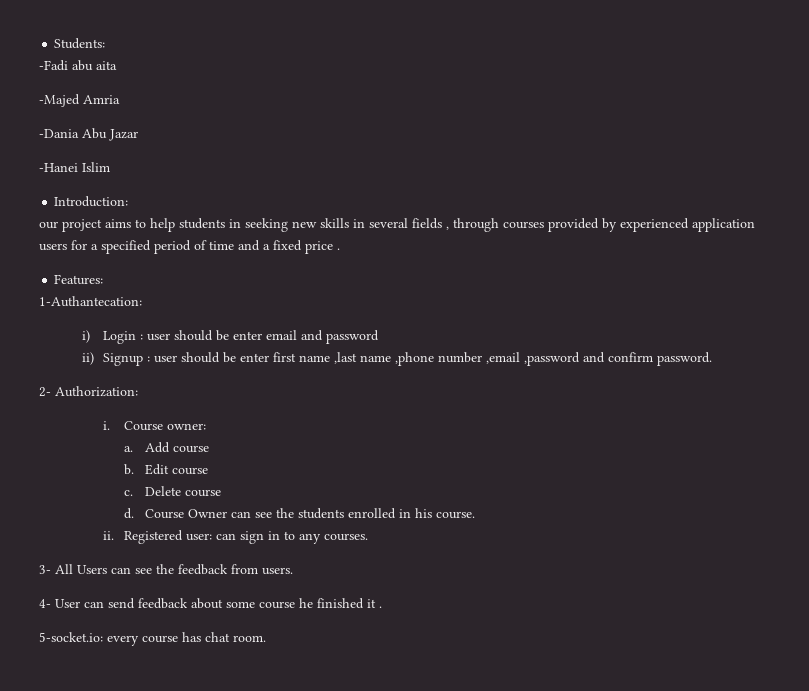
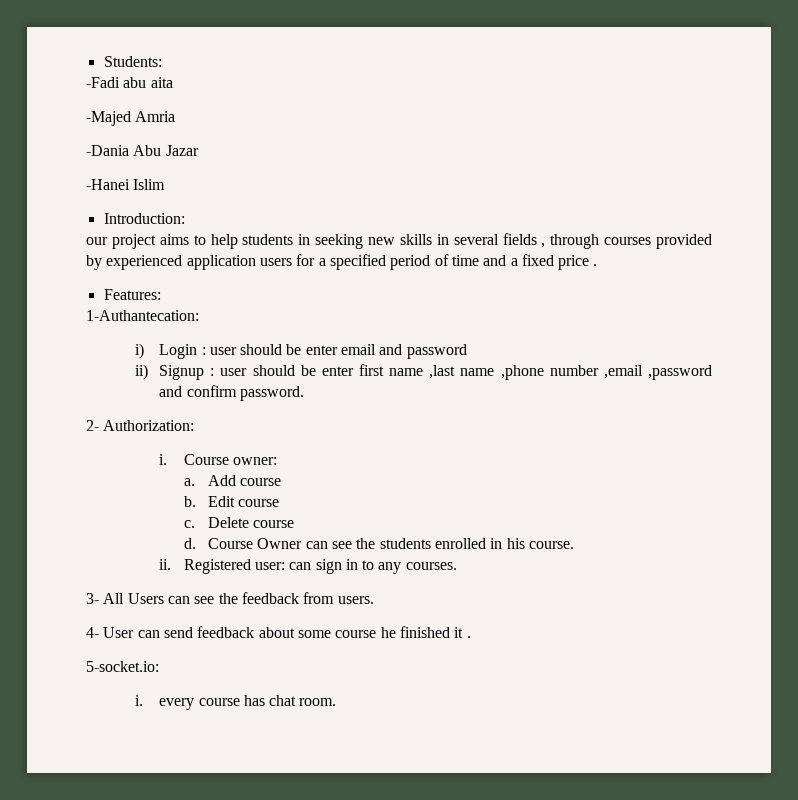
(103, 637) none -> [134,695,143,706] // i.

